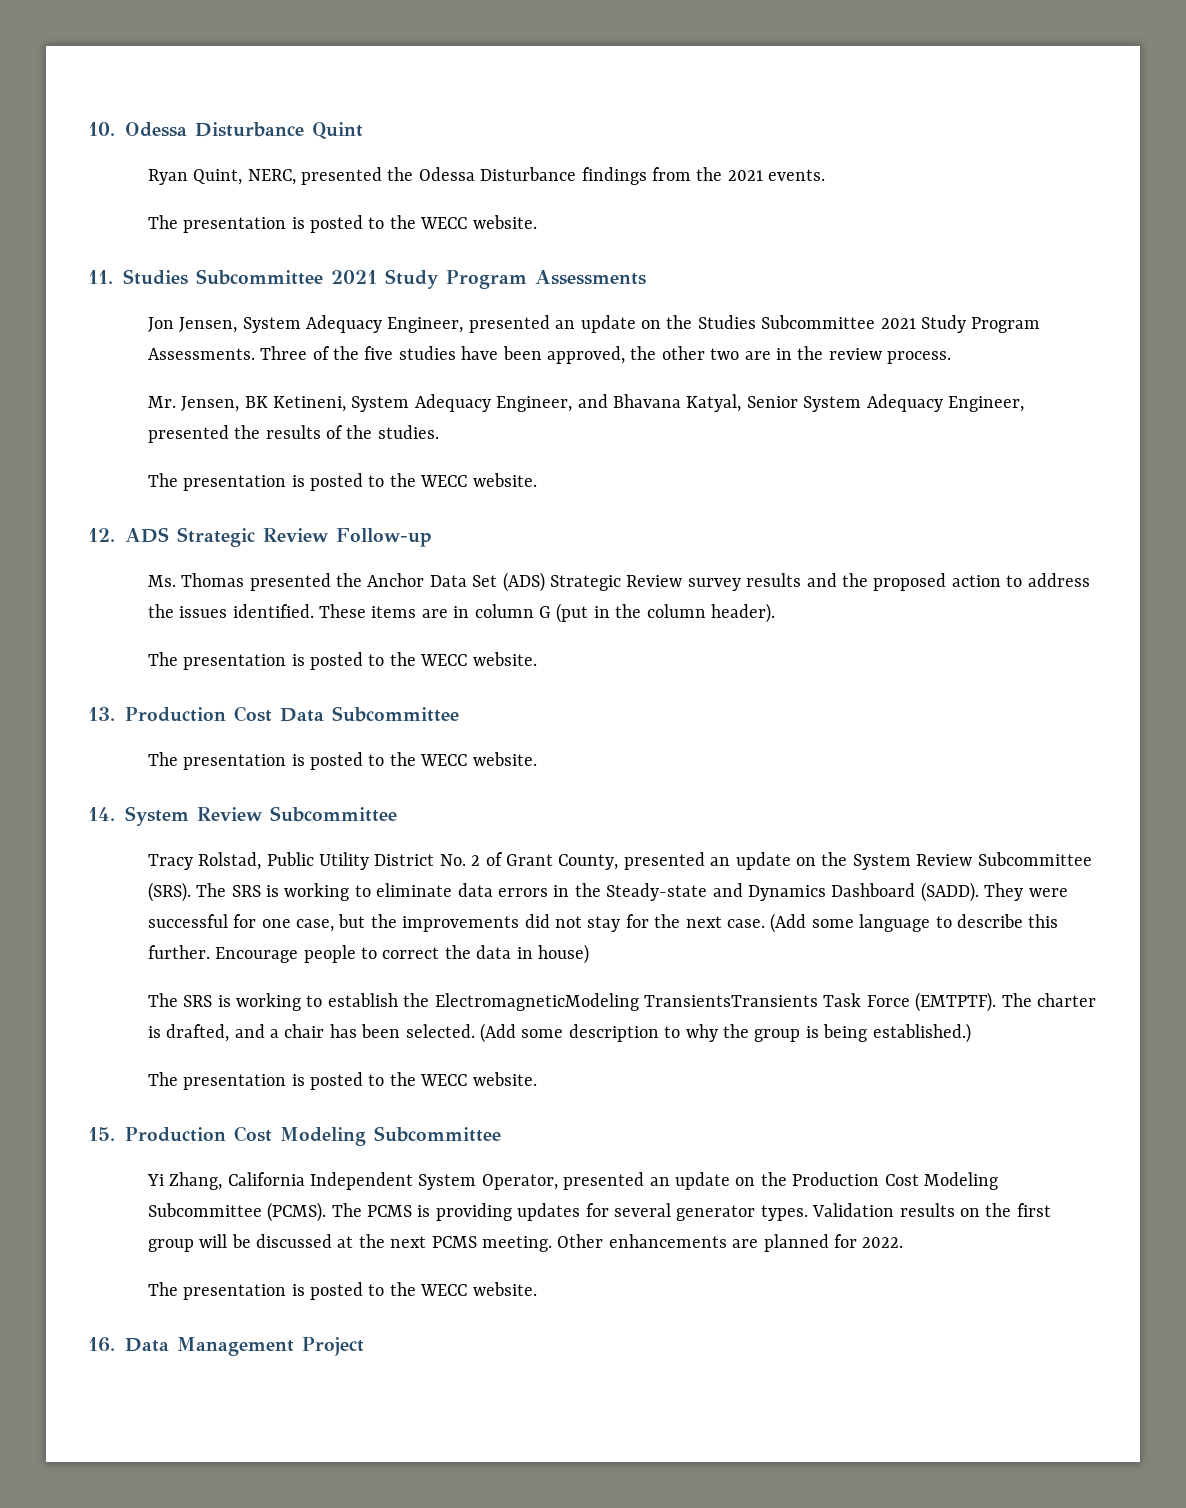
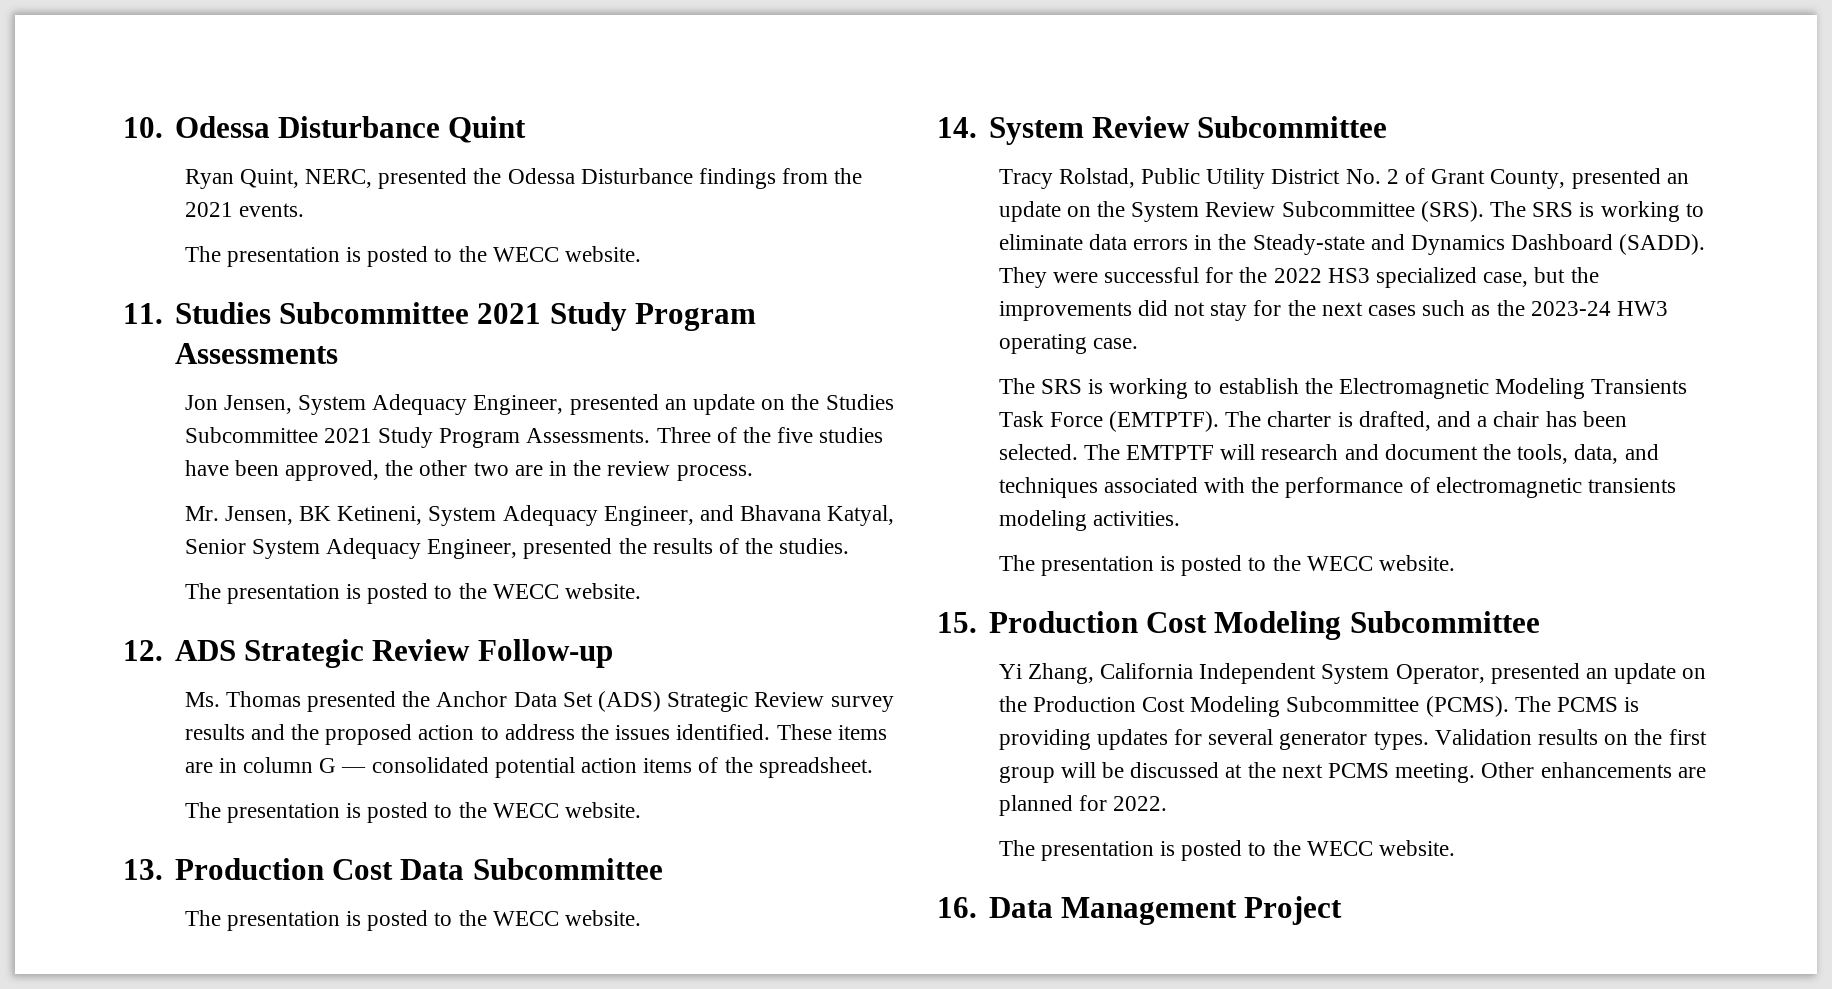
[556,603,775,623] (put in the column header). -> [341,757,873,778] — consolidated potential action items of the spreadsheet.
[261,919,291,928] one -> [1239,267,1477,288] the 2022 HS3 specialized
[726,913,1059,933] [147,944,589,964] case. (Add some language to describe this further. Encourage people to correct the data in house) -> [1367,300,1669,316] [998,334,1138,354] cases such as the 2023-24 HW3 operating case.
[434,993,818,1011] ElectromagneticModeling TransientsTransients -> [1338,378,1688,399] Electromagnetic Modeling Transients
[479,1023,971,1043] (Add some description to why the group is being established.) -> [1083,444,1659,464] [998,477,1676,498] [998,510,1180,531] The EMTPTF will research and document the tools, data, and techniques associated with the performance of electromagnetic transients modeling activities.

